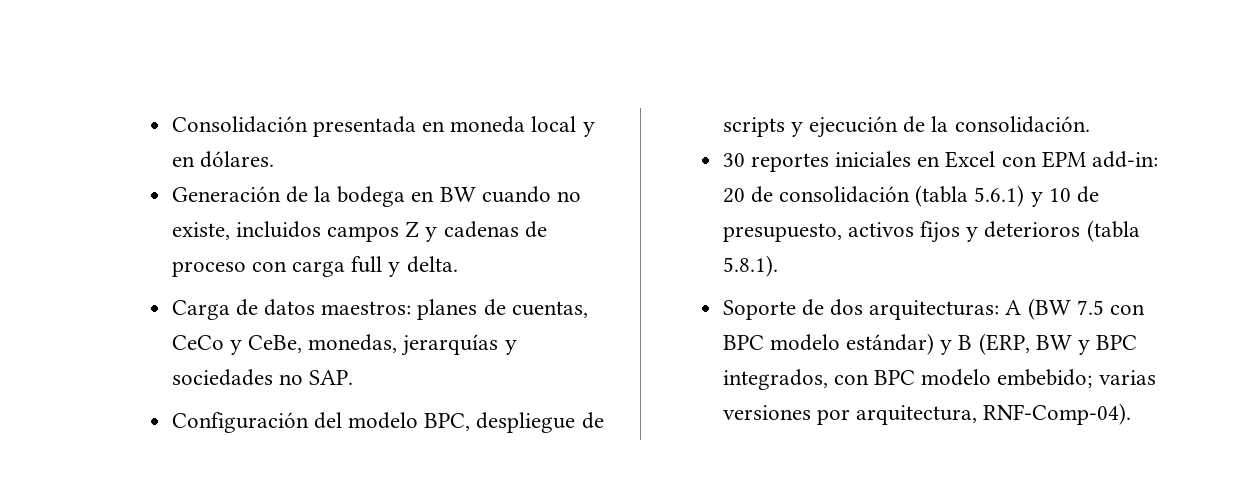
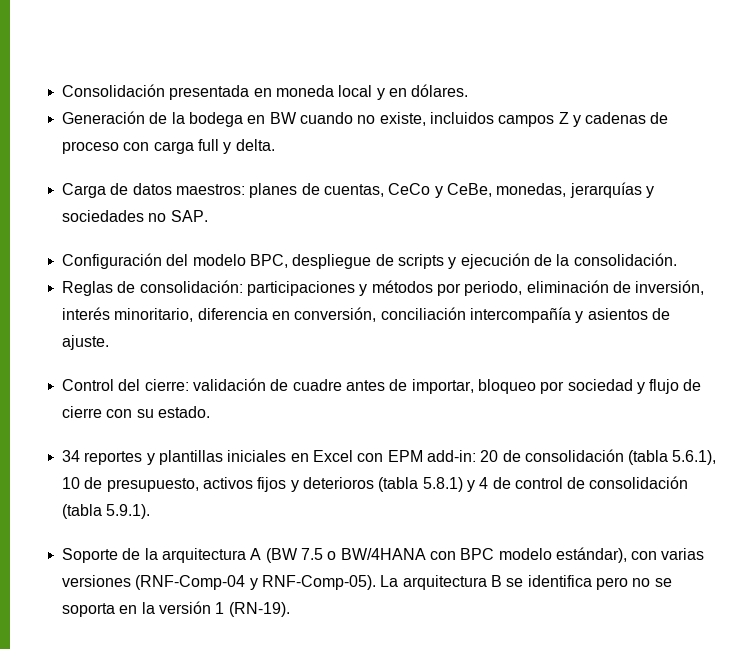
[722,153,829,172] 30 reportes -> [61,280,705,296] [61,307,670,323] [61,335,109,350] [61,378,702,394] [61,406,210,418] [61,450,223,465] Reglas de consolidación: participaciones y métodos por periodo, eliminación de inversión, interés minoritario, diferencia en conversión, conciliación intercompañía y asientos de ajuste. // Control del cierre: validación de cuadre antes de importar, bloqueo por sociedad y flujo de cierre con su estado. // 34 reportes y plantillas
[974,185,1043,207] 5.6.1) y -> [672,450,717,465] 5.6.1),
[722,255,778,277] 5.8.1). -> [422,476,689,492] [61,504,151,519] 5.8.1) y 4 de control de consolidación (tabla 5.9.1).
[830,299,1000,320] dos arquitecturas: -> [144,548,246,563] la arquitectura
[1110,304,1146,315] [722,333,1138,355] [722,369,1156,390] [722,403,1132,425] con BPC modelo estándar) y B (ERP, BW y BPC integrados, con BPC modelo embebido; varias versiones por arquitectura, RNF-Comp-04). -> [327,547,705,563] [61,575,672,590] [61,601,290,617] o BW/4HANA con BPC modelo estándar), con varias versiones (RNF-Comp-04 y RNF-Comp-05). La arquitectura B se identifica pero no se soporta en la versión 1 (RN-19).

